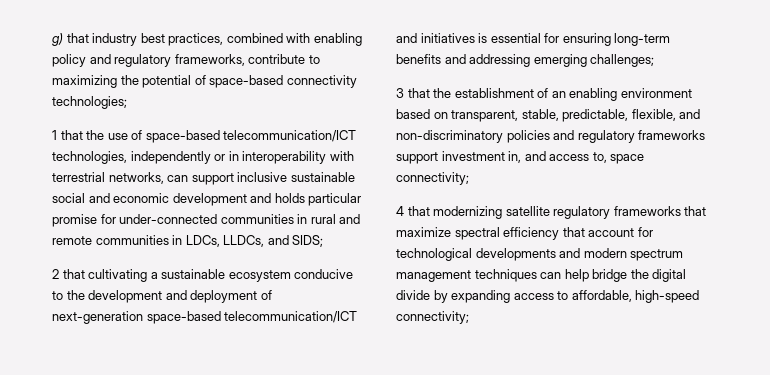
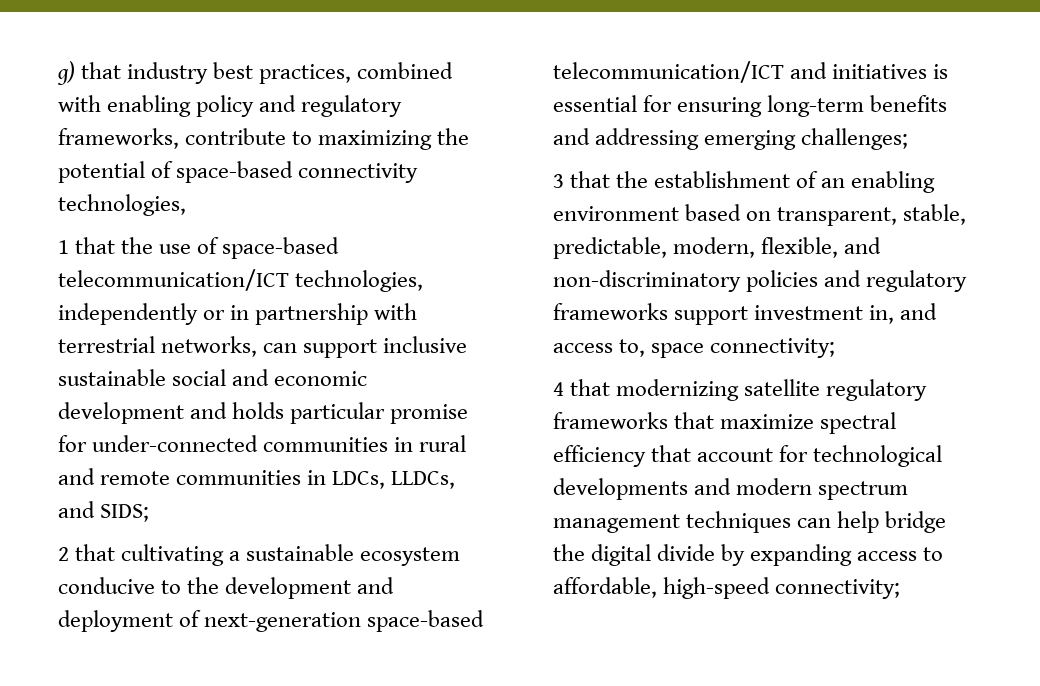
[52,96,127,109] technologies; -> [58,194,186,216] technologies,
[242,151,327,164] interoperability -> [255,303,369,325] partnership
(629, 115) none -> [673,237,756,258] modern,

